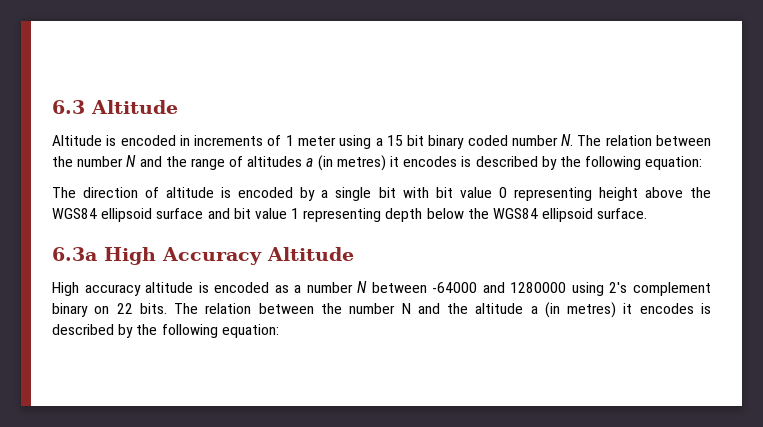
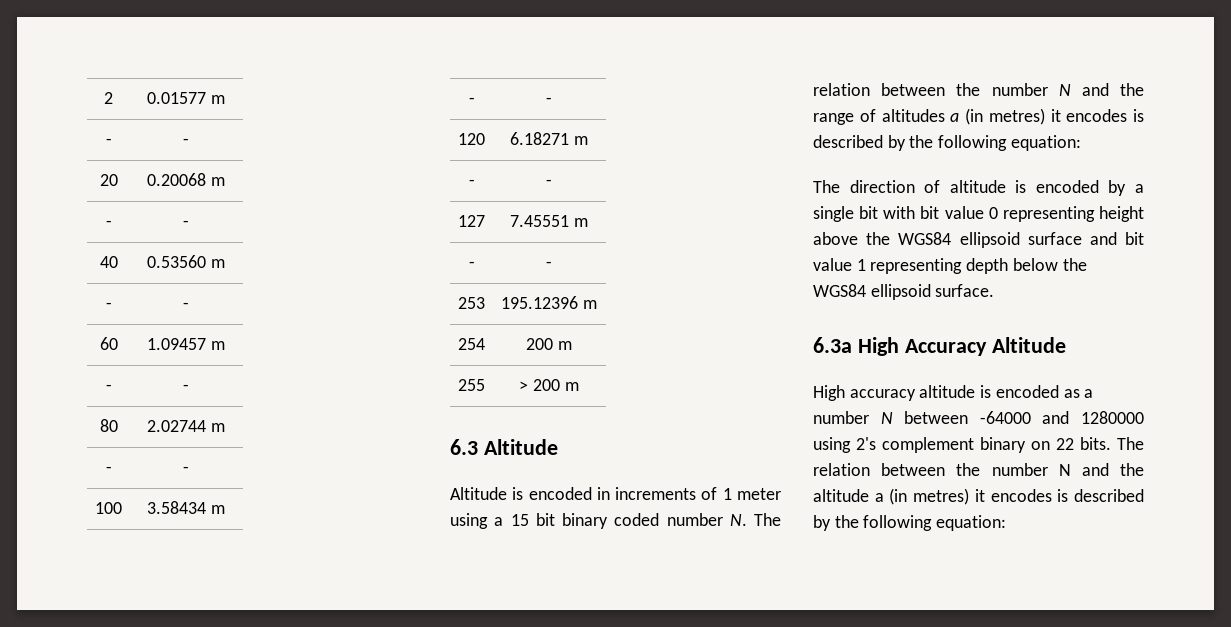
(52, 107) none -> [104,92,113,104] [147,92,225,104] [105,138,112,145] [183,138,189,145] [99,174,118,186] [147,173,225,186] [105,220,112,227] [183,220,189,227] [99,256,118,268] [147,255,225,268] [105,302,112,309] [183,302,189,309] [99,337,118,350] [147,338,225,350] [105,384,112,391] [183,384,189,391] [99,419,118,432] [147,420,225,432] [105,466,112,473] [183,466,189,473] [95,502,122,514] [147,501,225,514] [468,97,475,104] [546,97,552,104] [458,133,485,145] [510,132,588,145] [468,179,475,186] [546,179,552,186] [458,215,485,227] [510,215,588,227] [468,261,475,268] [546,261,552,268] [458,297,485,309] [501,296,597,309] [458,338,485,350] [526,338,572,350] [458,379,485,391] [519,379,579,391] 2 | 0.01577 m // - | - // 20 | 0.20068 m // - | - // 40 | 0.53560 m // - | - // 60 | 1.09457 m // - | - // 80 | 2.02744 m // - | - // 100 | 3.58434 m // - | - // 120 | 6.18271 m // - | - // 127 | 7.45551 m // - | - // 253 | 195.12396 m // 254 | 200 m // 255 | > 200 m //

